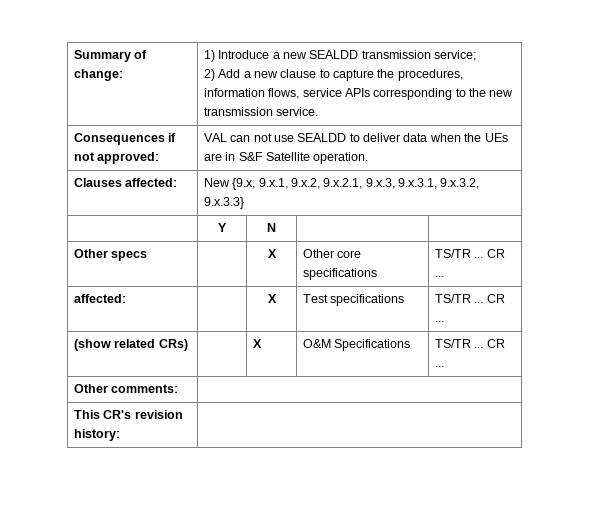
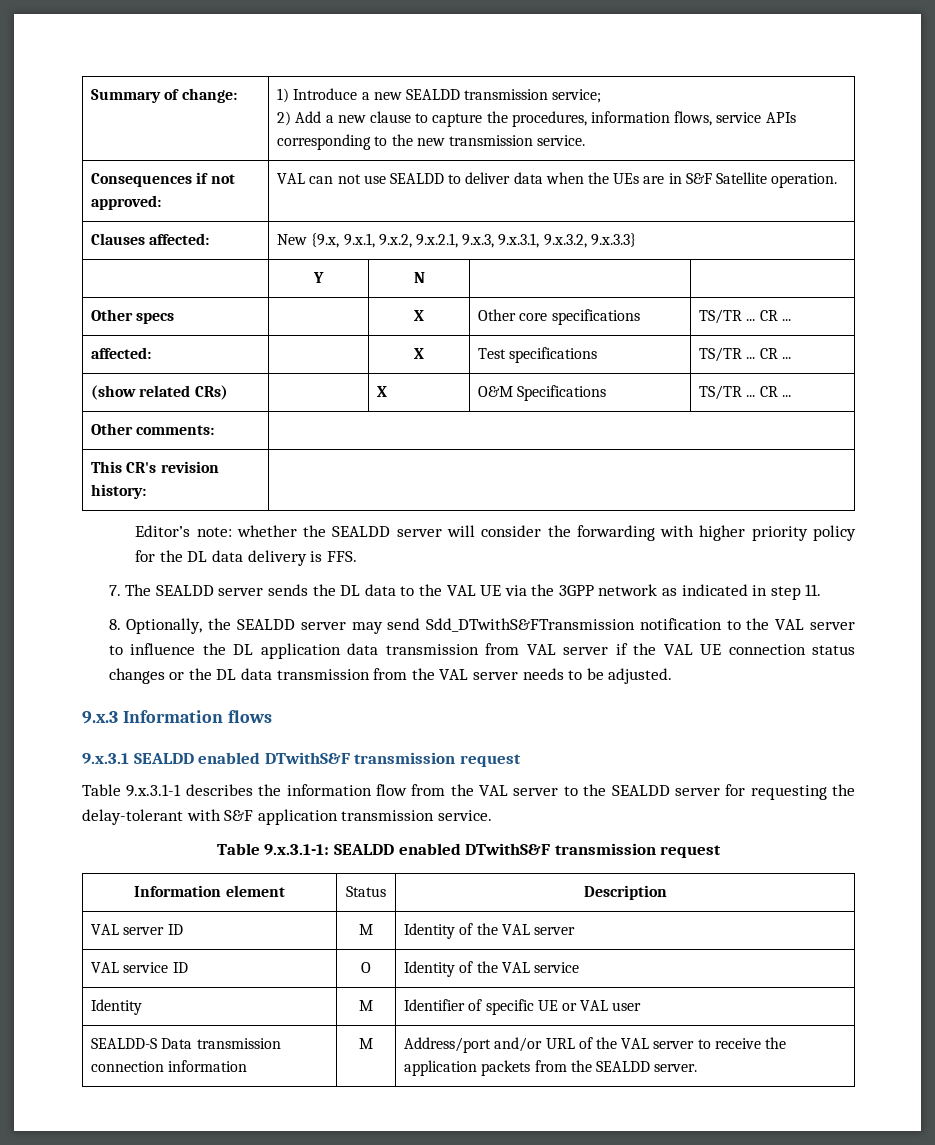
(120, 435) none -> [135,525,856,541] [135,550,357,566] [108,584,822,600] [108,618,855,634] [108,643,855,659] [108,668,673,684] [82,710,272,724] [82,752,521,767] [82,784,855,800] [82,809,492,825] [216,843,722,858] [134,885,285,897] [346,886,386,897] [583,885,667,900] [91,924,183,935] [359,924,373,935] [404,923,576,939] [91,962,188,973] [361,962,371,973] [404,961,580,977] [91,999,143,1015] [359,1000,373,1011] [404,999,642,1015] [91,1038,281,1049] [91,1060,248,1072] [359,1038,373,1049] [404,1037,786,1053] [404,1060,698,1076] // Editor’s note: whether the SEALDD server will consider the forwarding with higher priority policy for the DL data delivery is FFS. // 7. The SEALDD server sends the DL data to the VAL UE via the 3GPP network as indicated in step 11. // 8. Optionally, the SEALDD server may send Sdd_DTwithS&FTransmission notification to the VAL server to influence the DL application data transmission from VAL server if the VAL UE connection status changes or the DL data transmission from the VAL server needs to be adjusted. // 9.x.3 Information flows // 9.x.3.1 SEALDD enabled DTwithS&F transmission request // Table 9.x.3.1-1 describes the information flow from the VAL server to the SEALDD server for requesting the delay-tolerant with S&F application transmission service. // Table 9.x.3.1-1: SEALDD enabled DTwithS&F transmission request // Information element | Status | Description // VAL server ID | M | Identity of the VAL server // VAL service ID | O | Identity of the VAL service // Identity | M | Identifier of specific UE or VAL user // SEALDD-S Data transmission connection information | M | Address/port and/or URL of the VAL server to receive the application packets from the SEALDD server.

